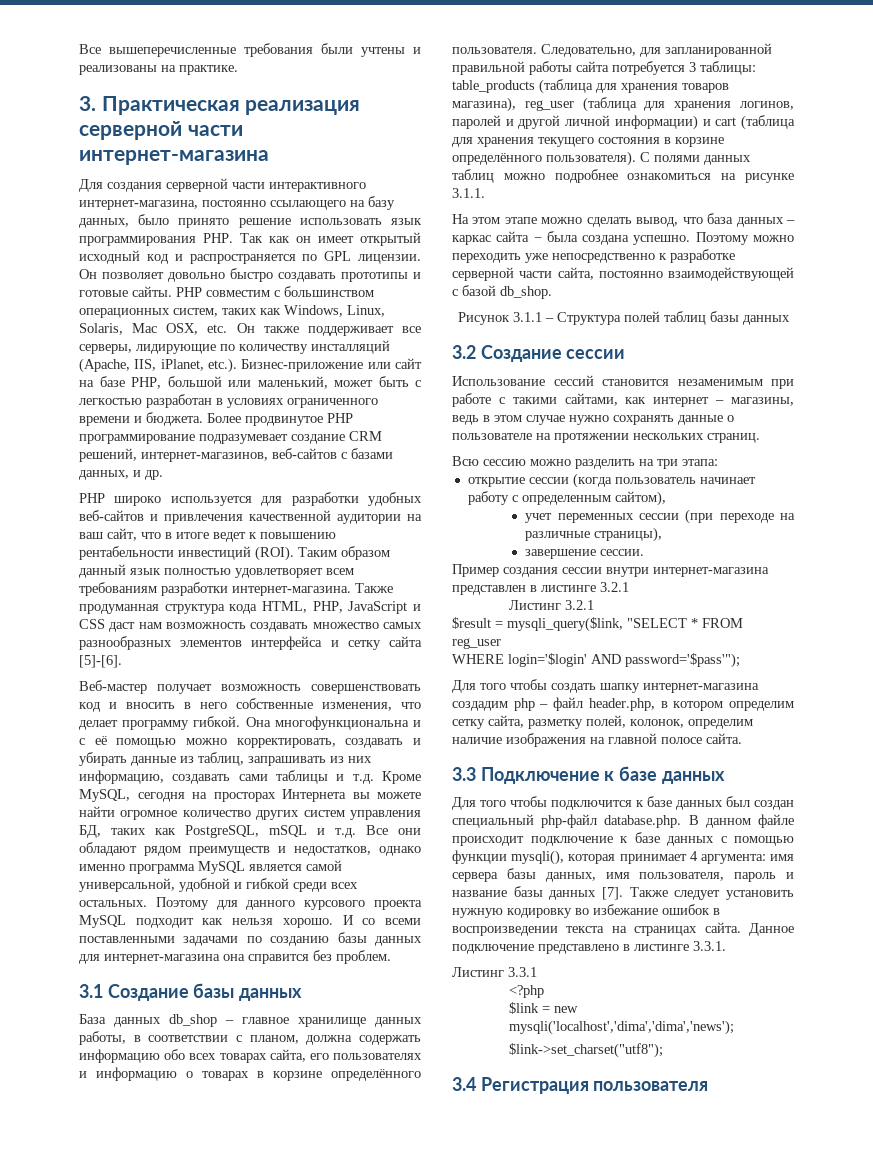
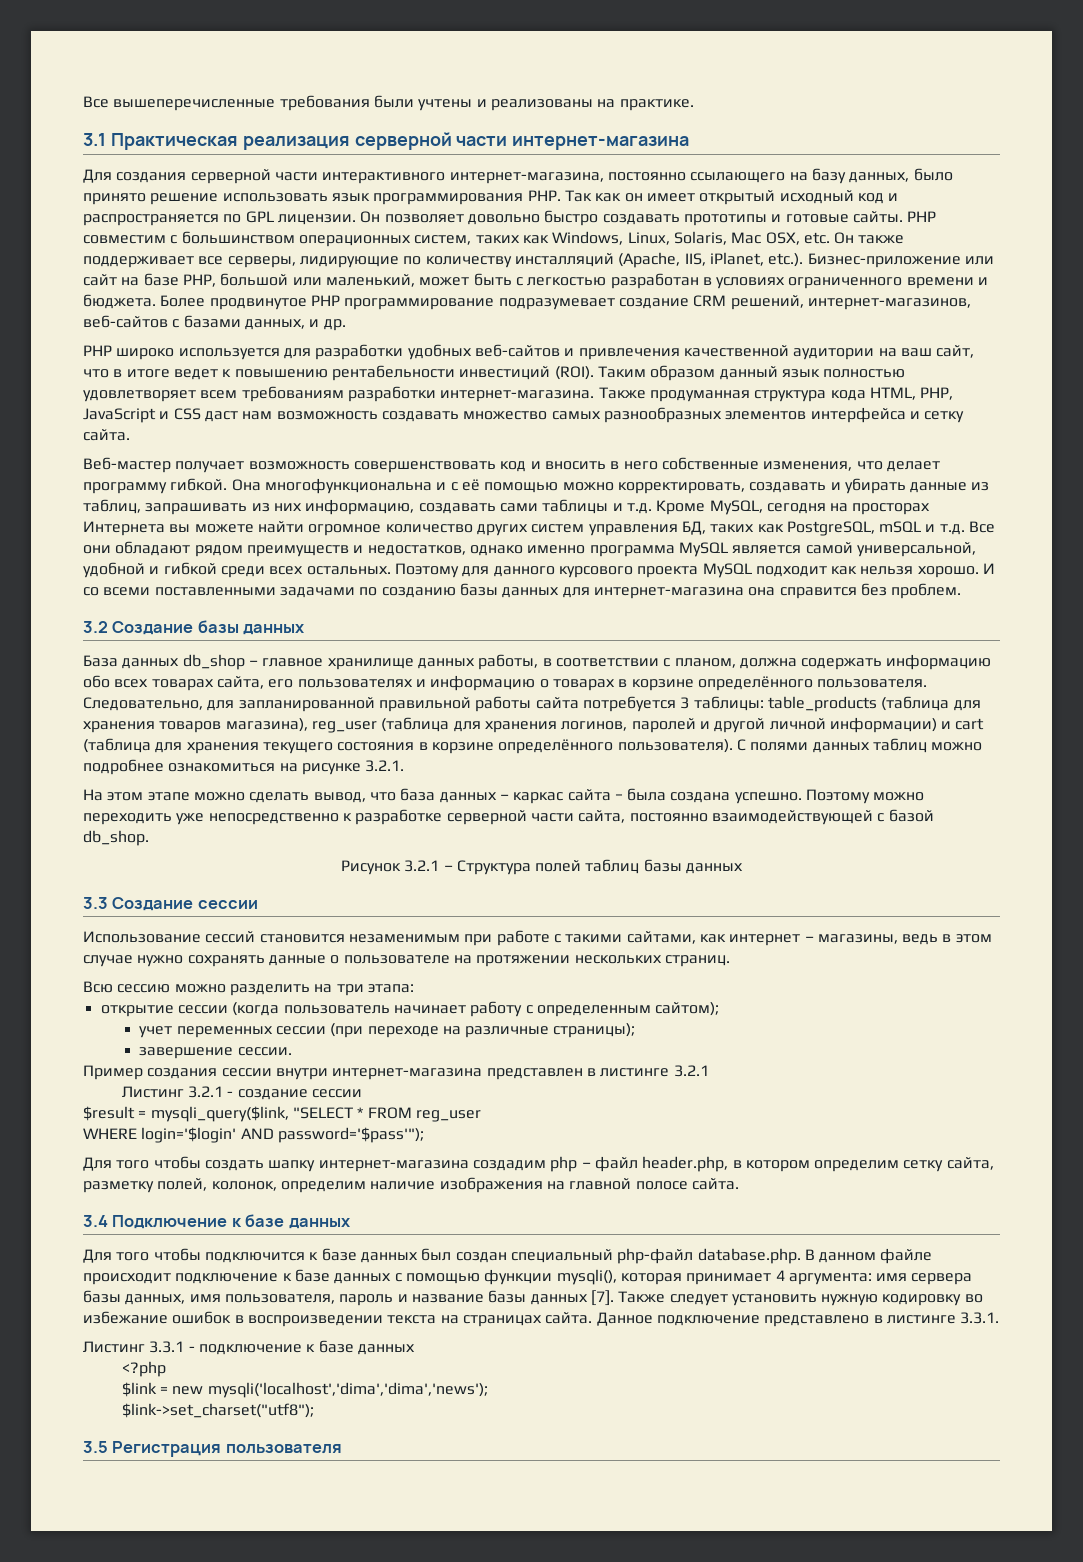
[79,96,96,111] 3. -> [83,133,106,146] 3.1
[388,636,422,647] [79,655,122,668] сайта [5]-[6]. -> [83,429,130,441] сайта.
[79,984,103,998] 3.1 -> [83,621,108,633] 3.2
[452,188,485,198] 3.1.1. -> [365,760,405,772] 3.2.1.
[512,312,542,322] 3.1.1 -> [404,860,440,872] 3.2.1
[452,345,476,359] 3.2 -> [83,897,108,909] 3.3
[614,491,666,506] сайтом), -> [655,1002,720,1016] сайтом);
[594,527,663,542] страницы), -> [553,1023,636,1038] страницы);
(595, 605) none -> [227,1089,362,1100] - создание сессии
[452,767,476,781] 3.3 -> [83,1215,108,1227] 3.4
(537, 972) none -> [188,1340,415,1355] - подключение к базе данных
[452,1077,476,1091] 3.4 -> [83,1441,108,1453] 3.5

